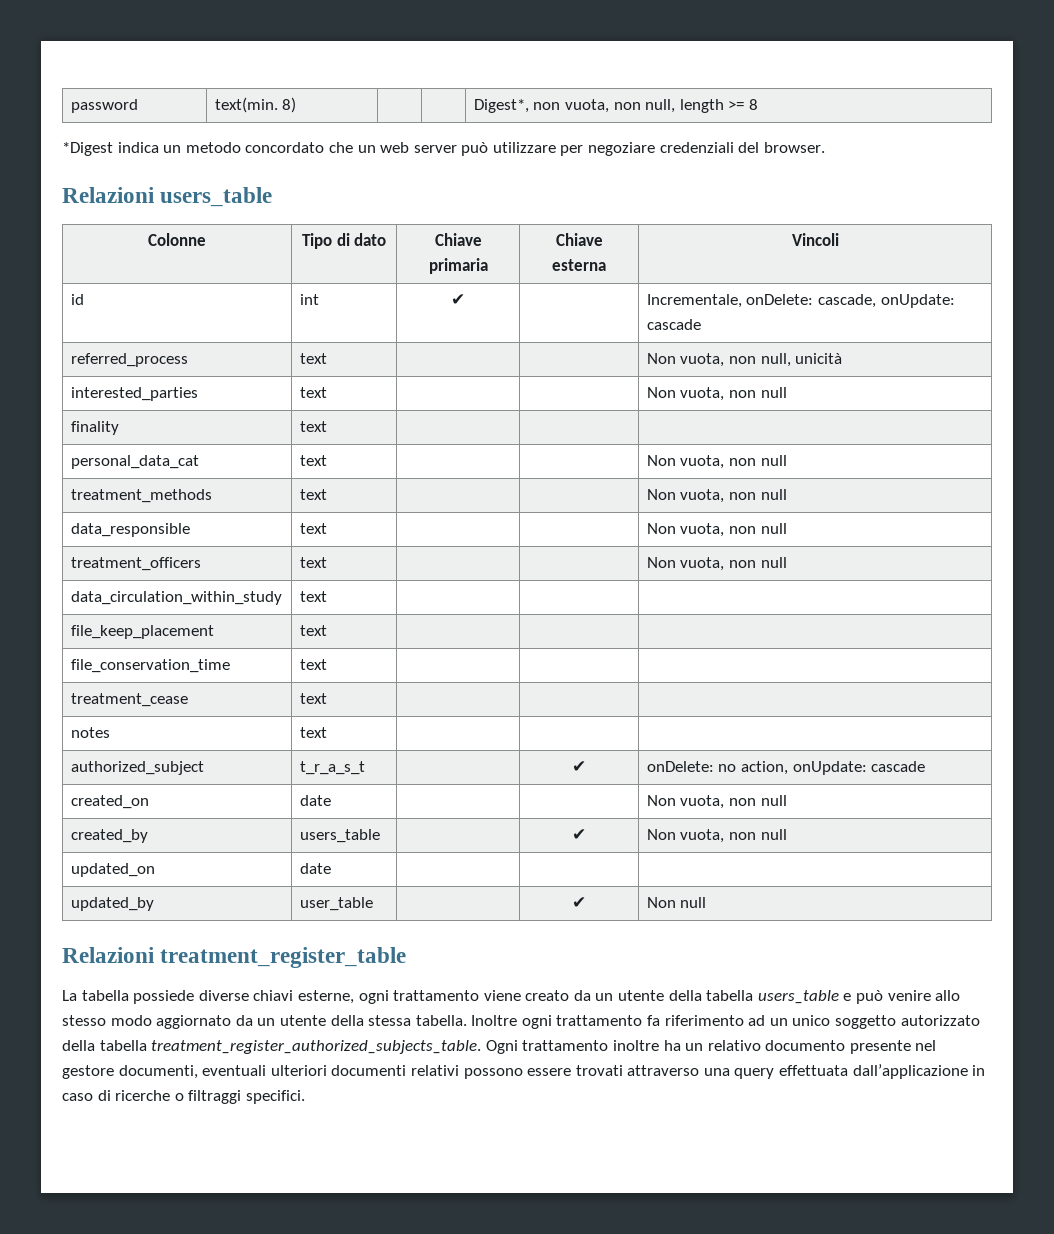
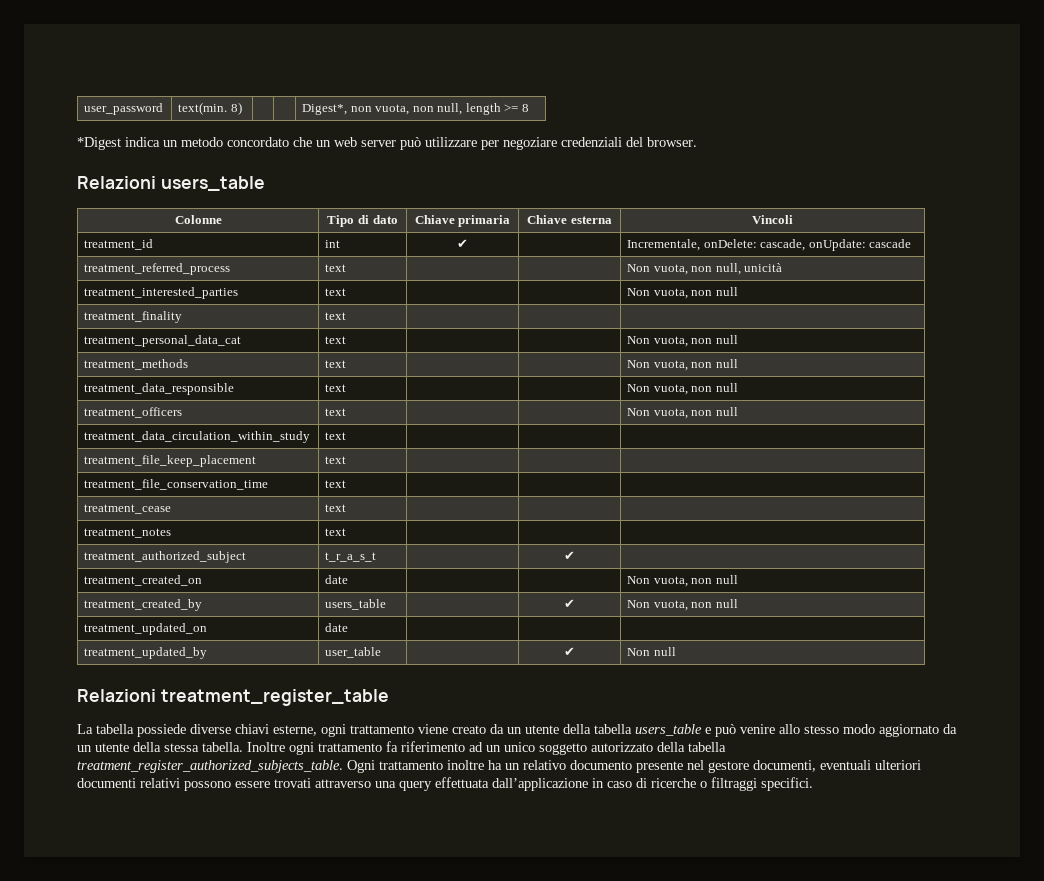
[70,99,138,113] password -> [84,103,164,115] user_password
[70,294,84,305] id -> [84,239,154,250] treatment_id
[70,353,188,367] referred_process -> [84,263,231,275] treatment_referred_process
[70,387,198,401] [299,387,327,398] [646,387,787,401] [70,421,119,435] [299,421,327,432] [70,455,199,469] interested_parties | text | | | Non vuota, non null // finality | text | | | // personal_data_cat -> [84,287,239,299] [325,288,347,296] [627,287,738,299] [84,311,183,323] [325,312,347,320] [84,335,242,347] treatment_interested_parties | text | | | Non vuota, non null // treatment_finality | text | | | // treatment_personal_data_cat
[70,523,190,537] data_responsible -> [84,383,235,395] treatment_data_responsible
[70,591,282,605] [299,591,327,602] [70,625,214,639] [299,625,327,636] [70,659,230,673] data_circulation_within_study | text | | | // file_keep_placement | text | | | // file_conservation_time -> [84,431,311,443] [325,432,347,440] [84,455,257,467] [325,456,347,464] [84,479,269,490] treatment_data_circulation_within_study | text | | | // treatment_file_keep_placement | text | | | // treatment_file_conservation_time
[70,727,110,738] [299,727,327,738] [70,761,204,775] notes | text | | | // authorized_subject -> [84,528,172,538] [325,528,347,536] [84,551,247,563] treatment_notes | text | | | // treatment_authorized_subject
[646,761,926,775] [70,795,149,809] onDelete: no action, onUpdate: cascade // created_on -> [84,575,203,586] // treatment_created_on
[70,829,148,843] created_by -> [84,599,203,611] treatment_created_by
[70,863,155,877] updated_on -> [84,623,208,635] treatment_updated_on
[70,897,154,911] updated_by -> [84,647,208,659] treatment_updated_by

